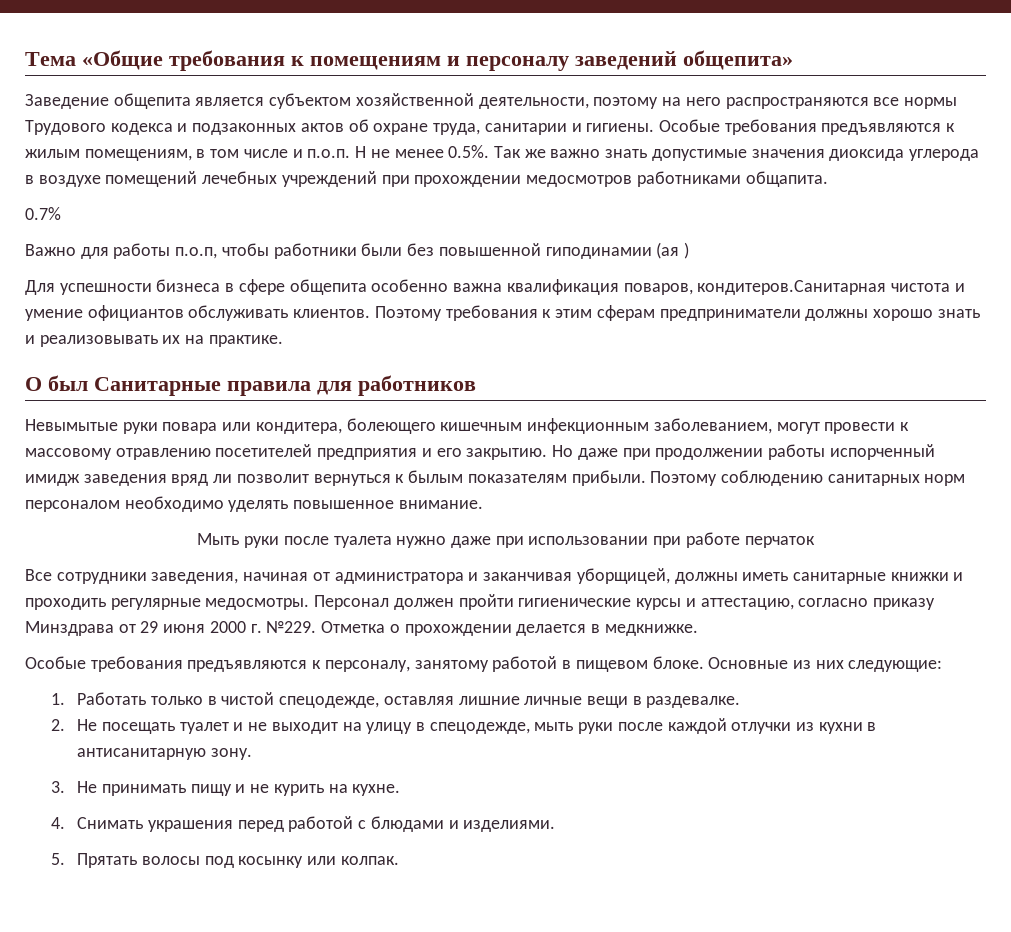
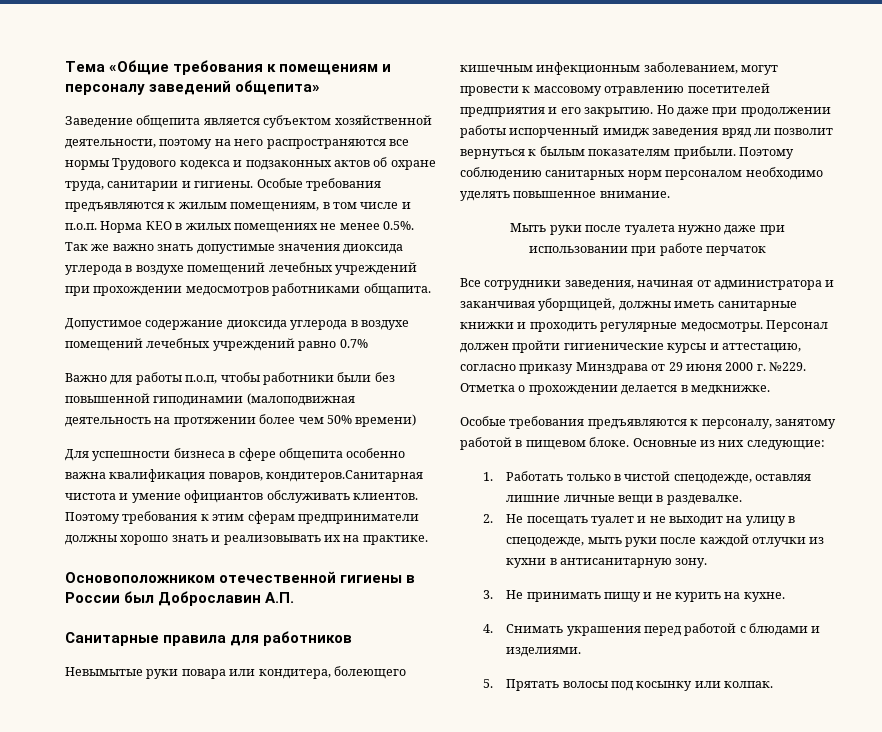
[355,146,367,158] Н -> [100,221,318,233] Норма КЕО в жилых помещениях
(828, 179) none -> [65,318,409,330] [65,338,337,351] Допустимое содержание диоксида углерода в воздухе помещений лечебных учреждений равно
[656,242,689,259] (ая ) -> [246,393,355,406] [65,414,417,427] (малоподвижная деятельность на протяжении более чем 50% времени)
[25,375,88,391] О был -> [65,571,416,583] [65,591,295,606] Основоположником отечественной гигиены в России был Доброславин А.П. //

